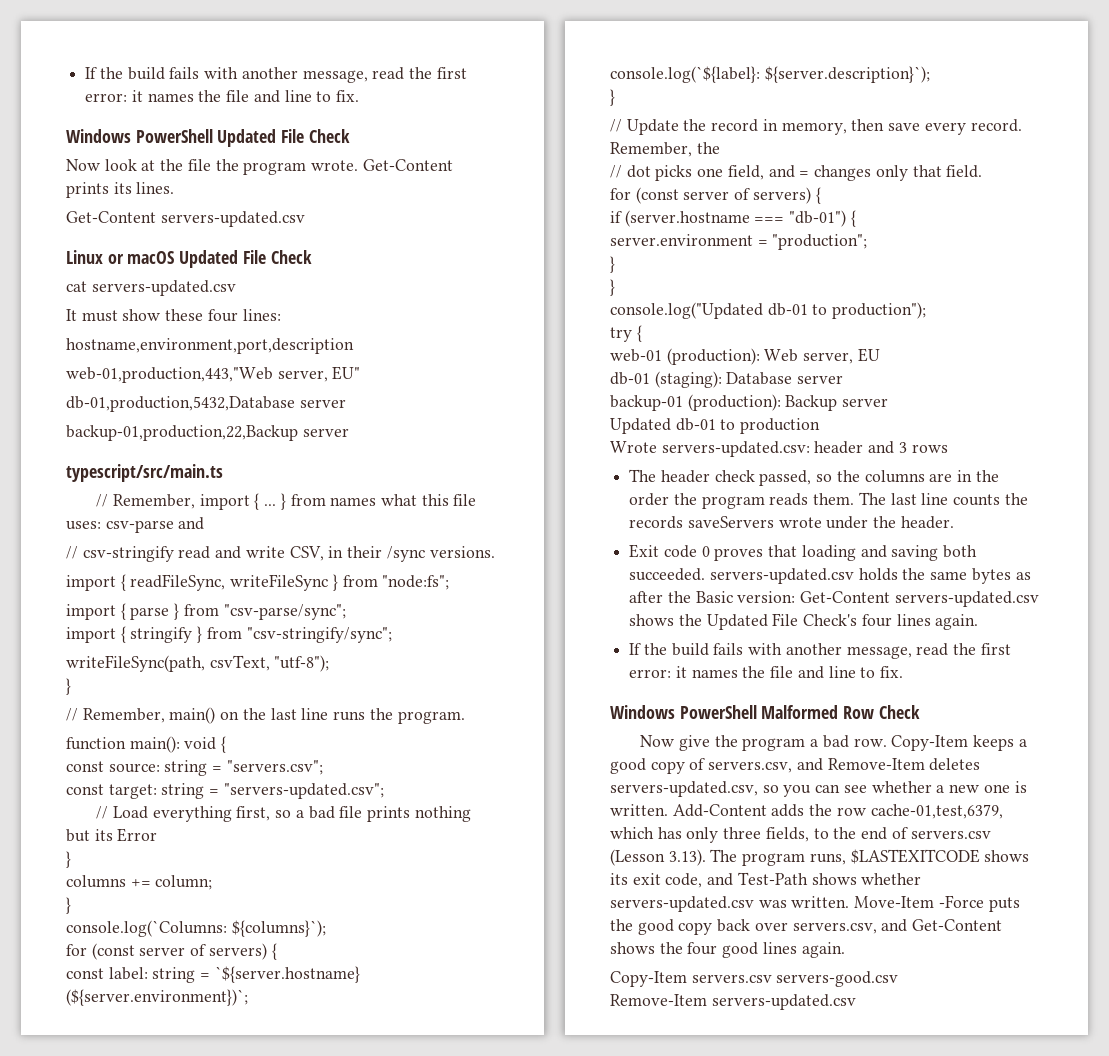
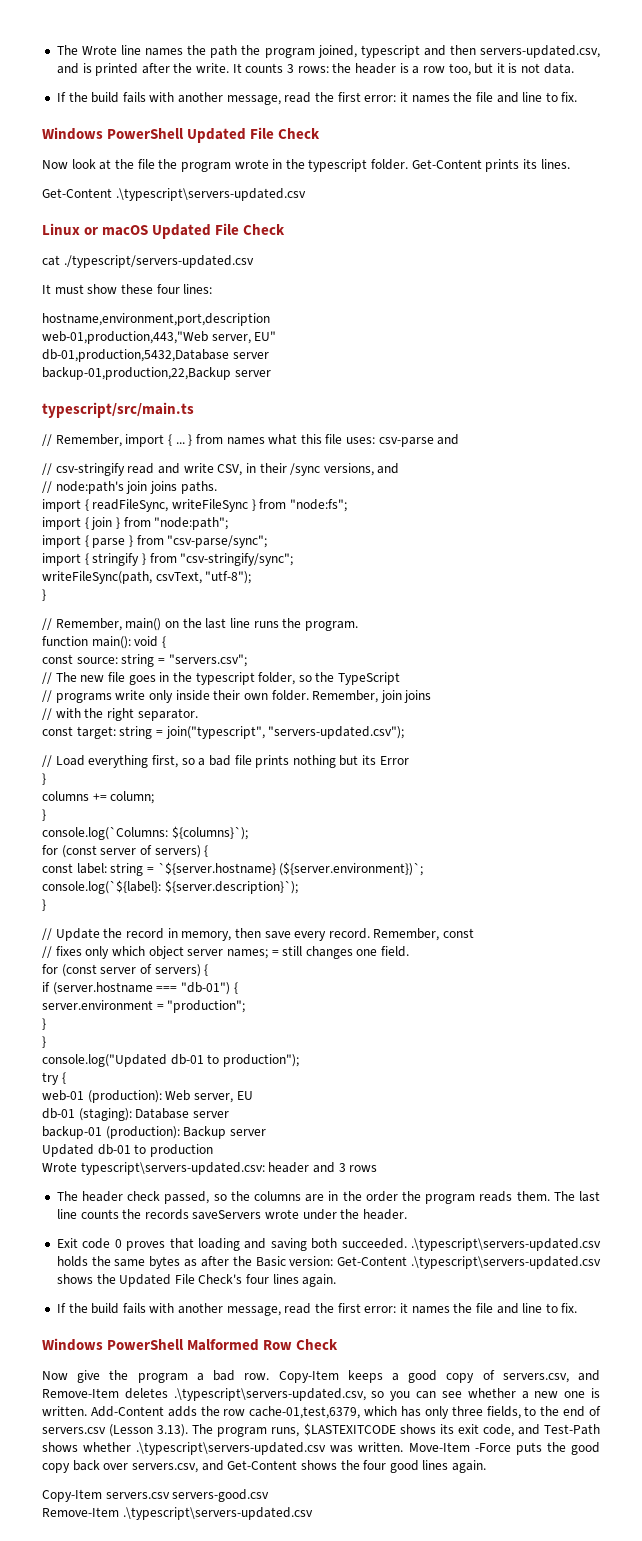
(85, 73) none -> [56,45,600,58] [56,63,574,76] The Wrote line names the path the program joined, typescript and then servers-updated.csv, and is printed after the write. It counts 3 rows: the header is a row too, but it is not data. //
[311,160,359,171] wrote. -> [234,159,409,172] wrote in the typescript folder.
[160,211,305,227] servers-updated.csv -> [115,188,306,201] .\typescript\servers-updated.csv
[91,280,236,296] servers-updated.csv -> [63,255,254,268] ./typescript/servers-updated.csv
[429,546,495,558] versions. -> [323,463,400,476] [42,481,217,494] versions, and // // node:path's join joins paths.
(450, 582) none -> [42,517,229,530] // import { join } from "node:path";
(323, 767) none -> [42,672,401,685] [42,690,432,703] [42,708,198,721] // // The new file goes in the typescript folder, so the TypeScript // // programs write only inside their own folder. Remember, join joins // // with the right separator.
[223,783,384,799] "servers-updated.csv"; -> [165,726,405,739] join("typescript", "servers-updated.csv");
[696,142,720,154] [610,165,942,181] the // // dot picks one field, and = changes only that -> [443,928,475,938] [42,946,378,959] const // // fixes only which object server names; = still changes one
[661,441,810,457] servers-updated.csv: -> [80,1162,265,1175] typescript\servers-updated.csv:
[709,568,854,584] servers-updated.csv -> [411,1238,601,1251] .\typescript\servers-updated.csv
[894,591,1039,607] servers-updated.csv -> [411,1256,601,1269] .\typescript\servers-updated.csv
[610,781,758,797] servers-updated.csv, -> [173,1388,366,1401] .\typescript\servers-updated.csv,
[610,896,754,912] servers-updated.csv -> [136,1442,327,1455] .\typescript\servers-updated.csv
[711,994,856,1010] servers-updated.csv -> [122,1507,313,1520] .\typescript\servers-updated.csv

